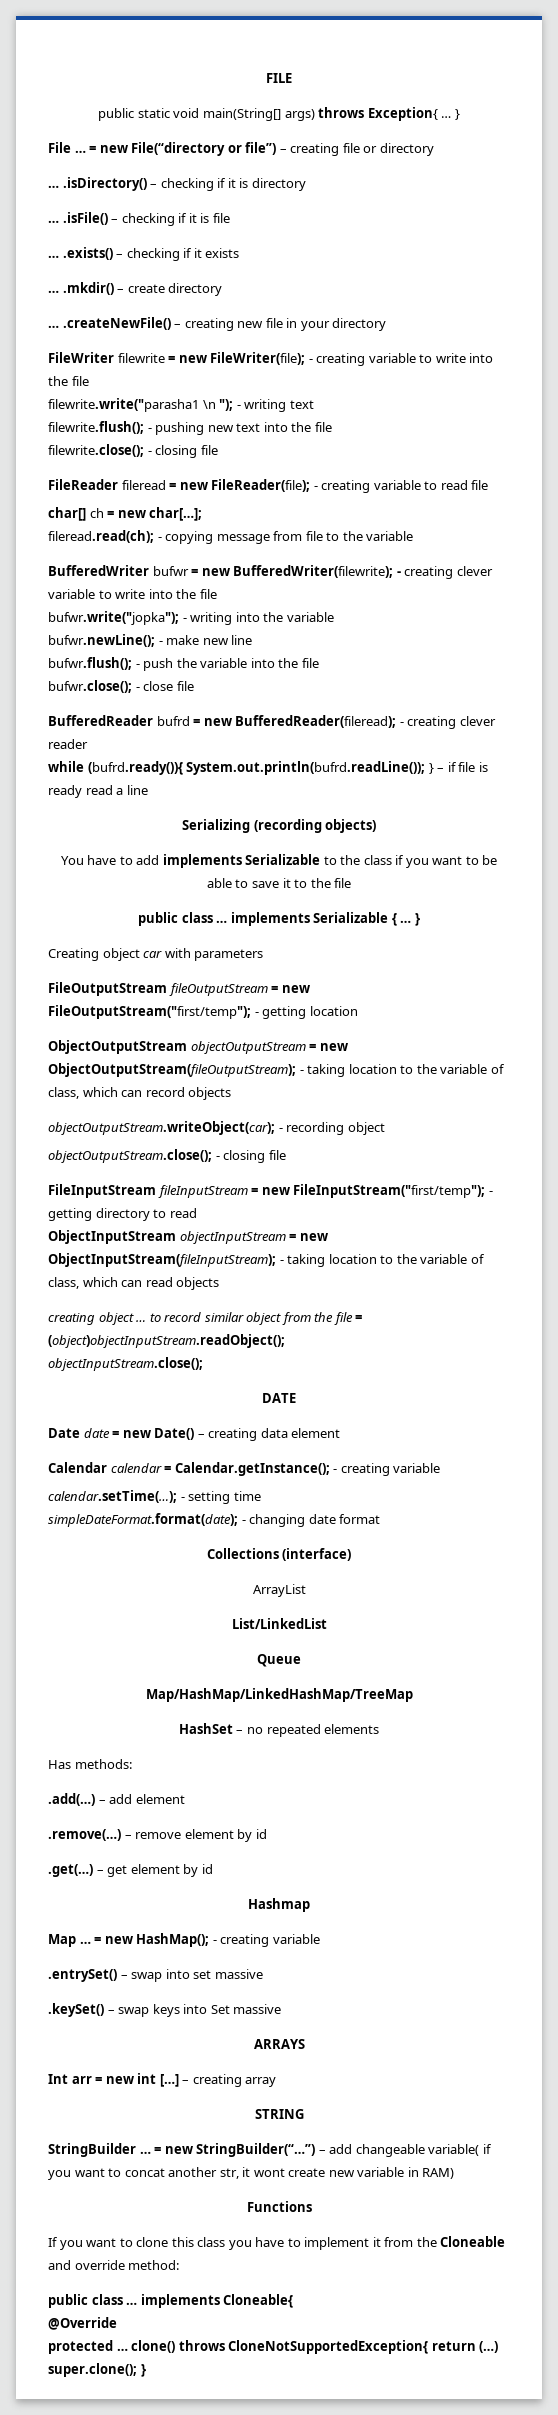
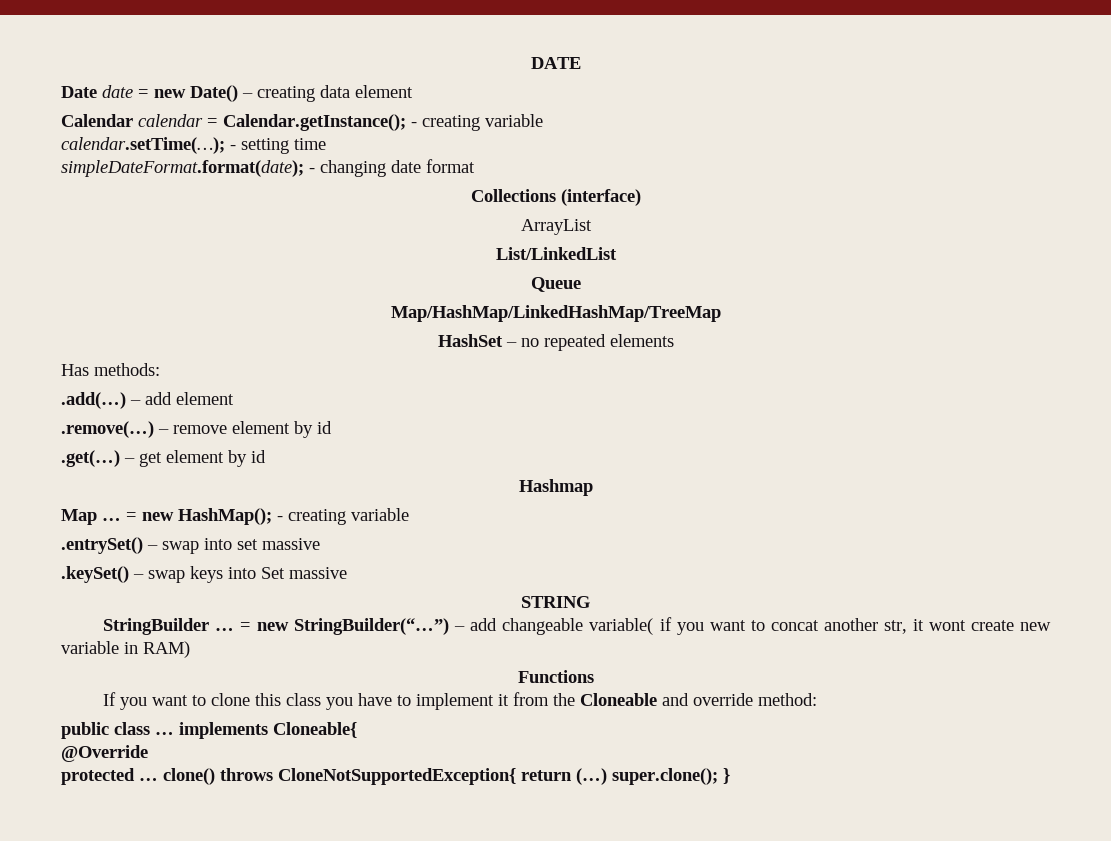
[266,73,292,83] [98,107,460,121] [48,142,434,156] [48,177,306,191] [48,212,230,226] [48,247,240,261] [48,282,223,296] [48,317,387,331] [48,352,494,366] [48,376,89,386] [48,398,314,412] [48,421,332,435] [48,444,218,458] [48,479,489,493] [48,507,203,521] [48,530,414,544] [48,565,493,579] [48,589,217,599] [48,611,334,625] [48,634,253,647] [48,657,319,671] [48,680,194,693] [48,715,496,729] [48,739,88,749] [48,761,488,775] [48,785,148,798] [181,819,377,833] [60,854,498,868] [206,878,352,888] [138,912,420,926] [48,948,264,961] [48,982,310,996] [48,1005,358,1019] [48,1040,348,1054] [48,1063,505,1077] [48,1087,232,1100] [48,1121,385,1135] [48,1149,286,1163] [48,1184,493,1198] [48,1208,197,1221] [48,1230,328,1244] [48,1253,485,1267] [48,1277,220,1290] [48,1312,363,1325] [48,1334,285,1348] [48,1357,203,1371] FILE // public static void main(String[] args) throws Exception{ … } // File … = new File(“directory or file”) – creating file or directory // … .isDirectory() – checking if it is directory // … .isFile() – checking if it is file // … .exists() – checking if it exists // … .mkdir() – create directory // … .createNewFile() – creating new file in your directory // FileWriter filewrite = new FileWriter(file); - creating variable to write into the file // filewrite.write("parasha1 \n "); - writing text // filewrite.flush(); - pushing new text into the file // filewrite.close(); - closing file // FileReader fileread = new FileReader(file); - creating variable to read file // char[] ch = new char[…]; // fileread.read(ch); - copying message from file to the variable // BufferedWriter bufwr = new BufferedWriter(filewrite); - creating clever variable to write into the file // bufwr.write("jopka"); - writing into the variable // bufwr.newLine(); - make new line // bufwr.flush(); - push the variable into the file // bufwr.close(); - close file // BufferedReader bufrd = new BufferedReader(fileread); - creating clever reader // while (bufrd.ready()){ System.out.println(bufrd.readLine()); } – if file is ready read a line // Serializing (recording objects) // You have to add implements Serializable to the class if you want to be able to save it to the file // public class … implements Serializable { … } // Creating object car with parameters // FileOutputStream fileOutputStream = new FileOutputStream("first/temp"); - getting location // ObjectOutputStream objectOutputStream = new ObjectOutputStream(fileOutputStream); - taking location to the variable of class, which can record objects // objectOutputStream.writeObject(car); - recording object // objectOutputStream.close(); - closing file // FileInputStream fileInputStream = new FileInputStream("first/temp"); - getting directory to read // ObjectInputStream objectInputStream = new ObjectInputStream(fileInputStream); - taking location to the variable of class, which can read objects // creating object … to record similar object from the file = (object)objectInputStream.readObject(); // objectInputStream.close(); // -> (530, 63) none
[253,2039,305,2049] [48,2073,277,2087] // ARRAYS // Int arr = new int […] – creating array -> (347, 573) none

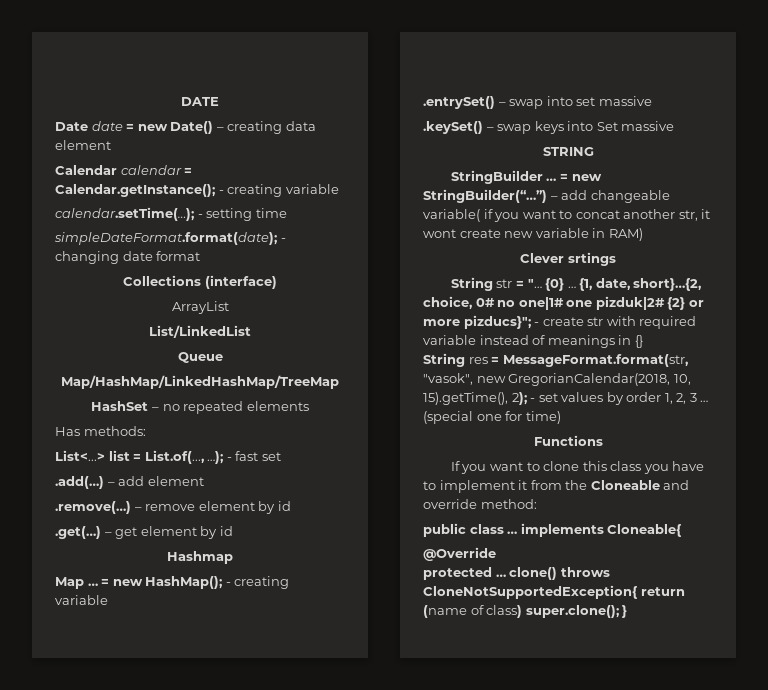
(160, 369) none -> [55,450,281,464] // List<...> list = List.of(..., …); - fast set
(190, 649) none -> [520,252,616,266] [450,277,702,291] [423,296,704,310] [423,315,697,329] [423,335,643,348] [423,353,688,367] [423,373,691,386] [423,392,709,405] [423,411,561,424] // Clever srtings // String str = "… {0} … {1, date, short}…{2, choice, 0# no one|1# one pizduk|2# {2} or more pizducs}"; - create str with required variable instead of meanings in {} // String res = MessageFormat.format(str, "vasok", new GregorianCalendar(2018, 10, 15).getTime(), 2); - set values by order 1, 2, 3 … (special one for time)
[576,768,607,785] (…) -> [423,605,523,618] (name of class)

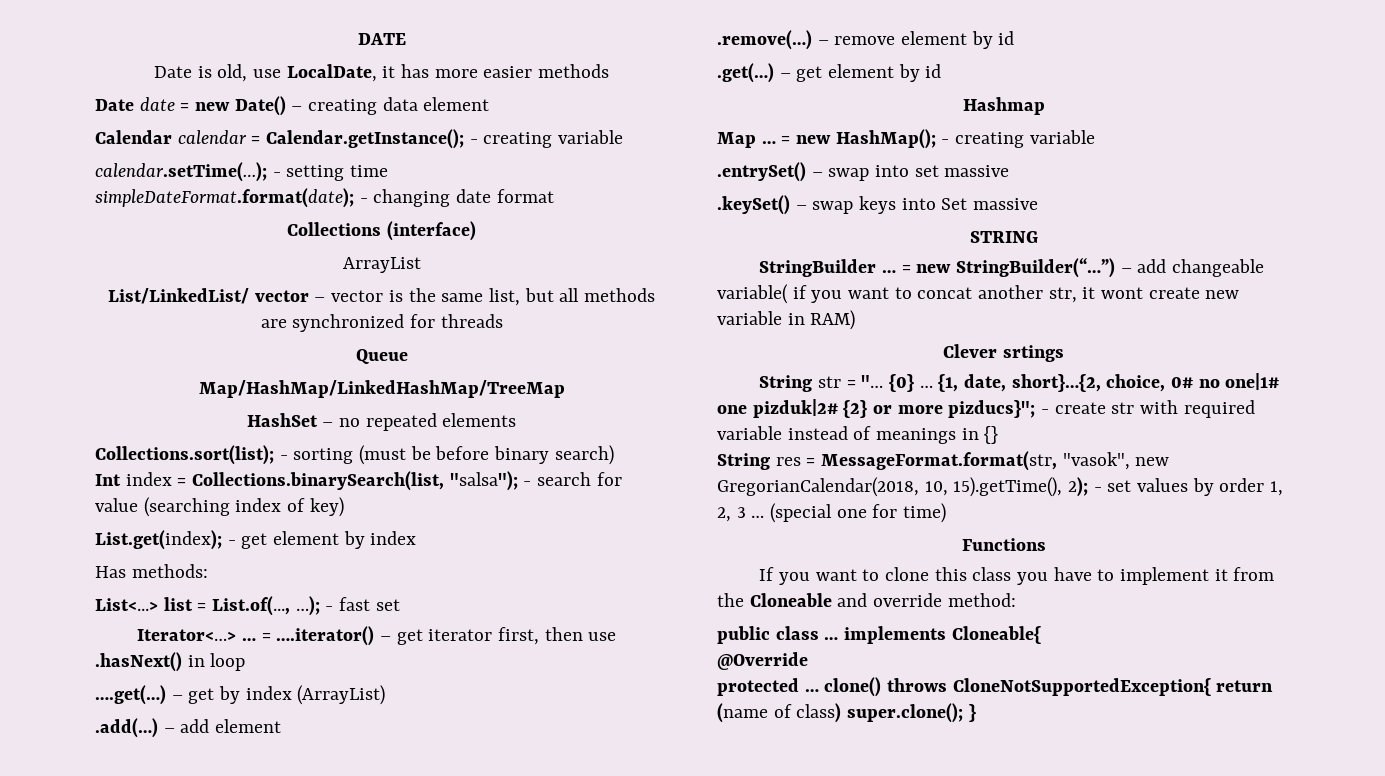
(219, 101) none -> [153,64,610,82] // Date is old, use LocalDate, it has more easier methods
[149,325,251,338] List/LinkedList -> [108,288,655,306] [260,314,503,332] List/LinkedList/ vector – vector is the same list, but all methods are synchronized for threads
(309, 406) none -> [95,445,614,465] [95,471,622,491] [95,497,344,517] [95,530,417,550] // Collections.sort(list); - sorting (must be before binary search) // Int index = Collections.binarySearch(list, "salsa"); - search for value (searching index of key) // List.get(index); - get element by index
(281, 456) none -> [137,626,617,646] [95,652,246,672] [95,685,386,705] // Iterator<…> … = ….iterator() – get iterator first, then use .hasNext() in loop // ….get(…) – get by index (ArrayList)

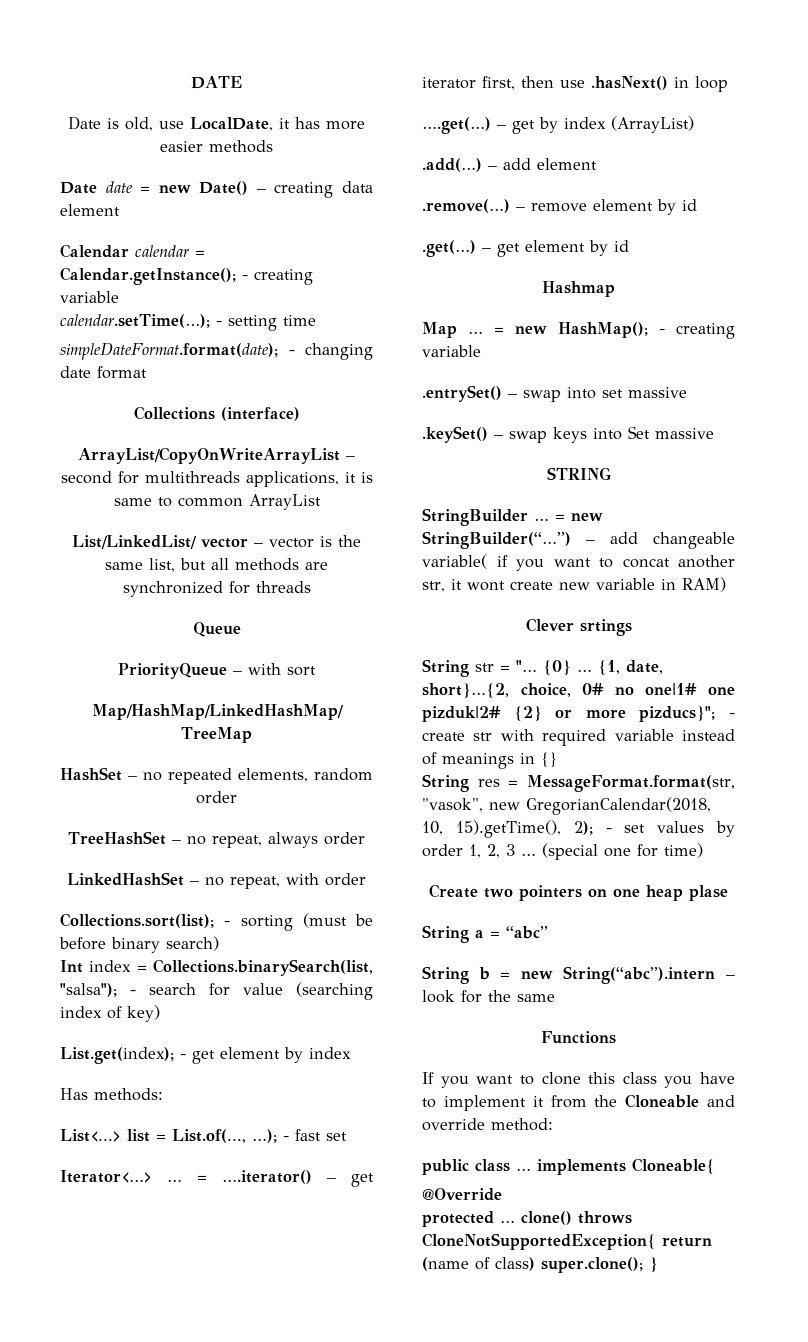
(476, 231) none -> [78,447,355,464] [60,471,373,487] [113,497,243,507] ArrayList/CopyOnWriteArrayList – second for multithreads applications, it is same to common
(408, 356) none -> [118,663,316,679] // PriorityQueue – with sort
[442,413,517,427] elements -> [238,768,373,782] [196,791,237,804] [68,831,365,848] [67,872,366,889] elements, random order // TreeHashSet – no repeat, always order // LinkedHashSet – no repeat, with order
(947, 513) none -> [429,884,728,901] [422,925,548,943] [422,966,735,984] [422,990,555,1003] // Create two pointers on one heap plase // String a = “abc” // String b = new String(“abc”).intern – look for the same

